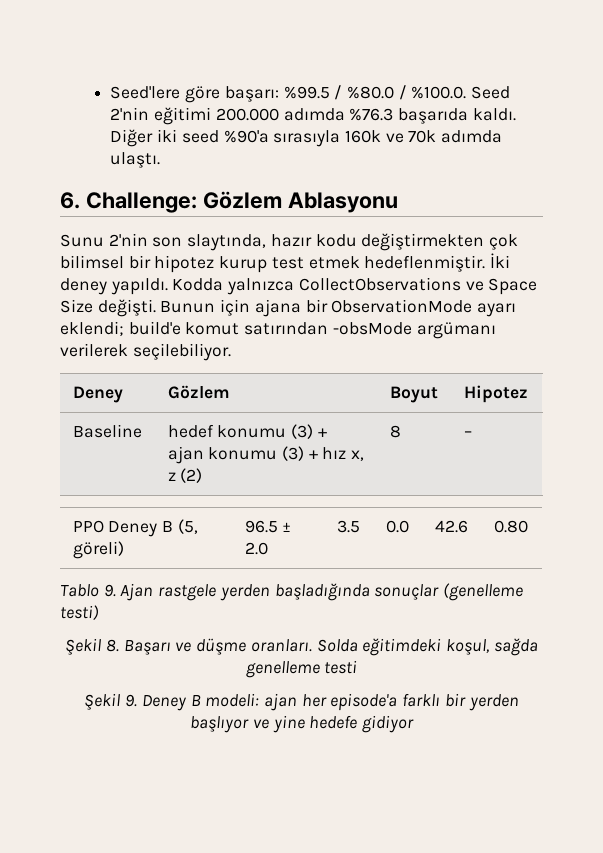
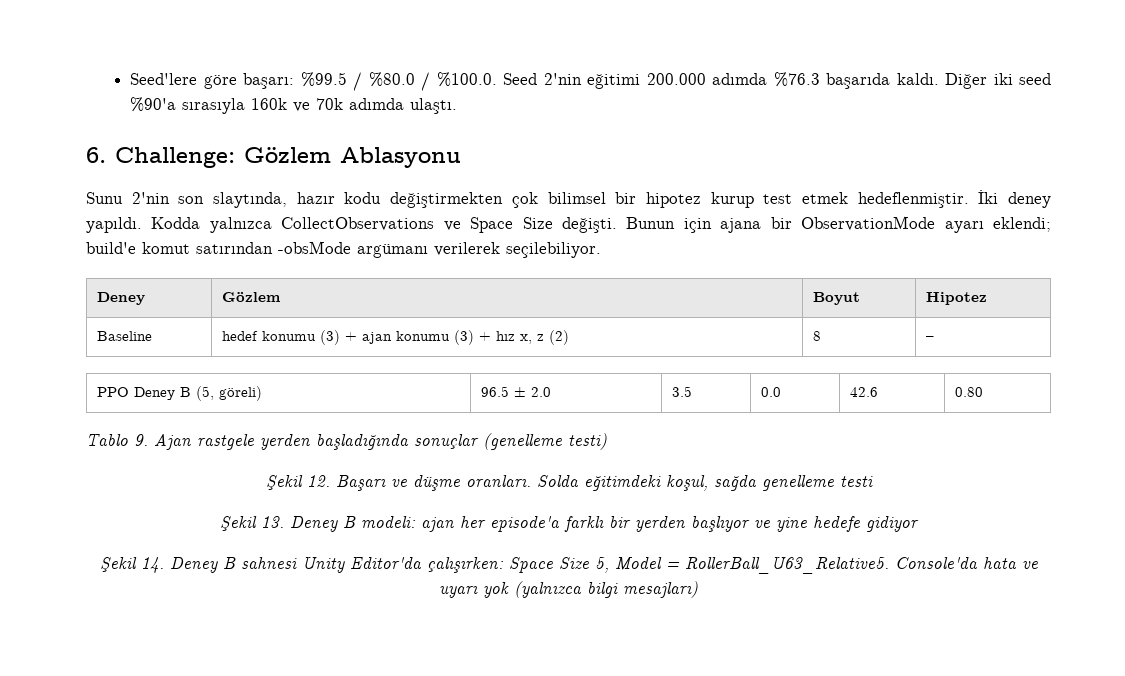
[105,639,119,652] 8. -> [306,475,330,487] 12.
[125,694,138,707] 9. -> [261,516,284,528] 13.
(414, 724) none -> [99,557,1038,574] [439,581,698,598] // Şekil 14. Deney B sahnesi Unity Editor'da çalışırken: Space Size 5, Model = RollerBall_U63_Relative5. Console'da hata ve uyarı yok (yalnızca bilgi mesajları)

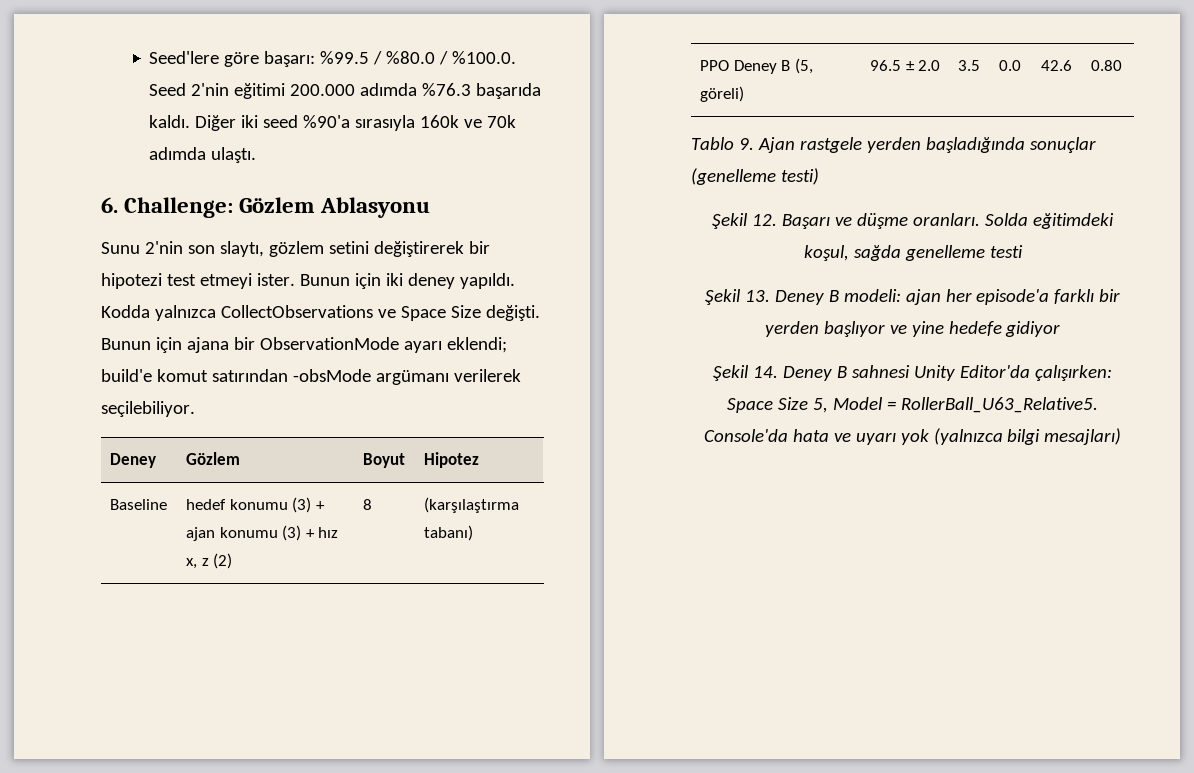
[213,190,999,208] slaytında, hazır kodu değiştirmekten çok bilimsel bir hipotez kurup test etmek hedeflenmiştir. İki -> [219,241,490,257] [101,273,403,289] slaytı, gözlem setini değiştirerek bir hipotezi test etmeyi ister. Bunun için iki
[926,336,935,341] – -> [424,497,520,513] [424,525,474,541] (karşılaştırma tabanı)

